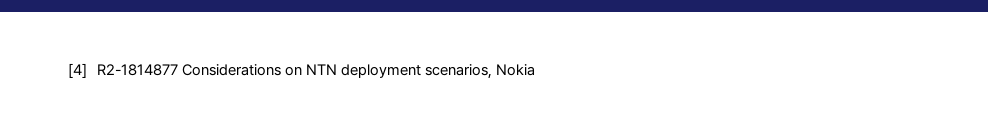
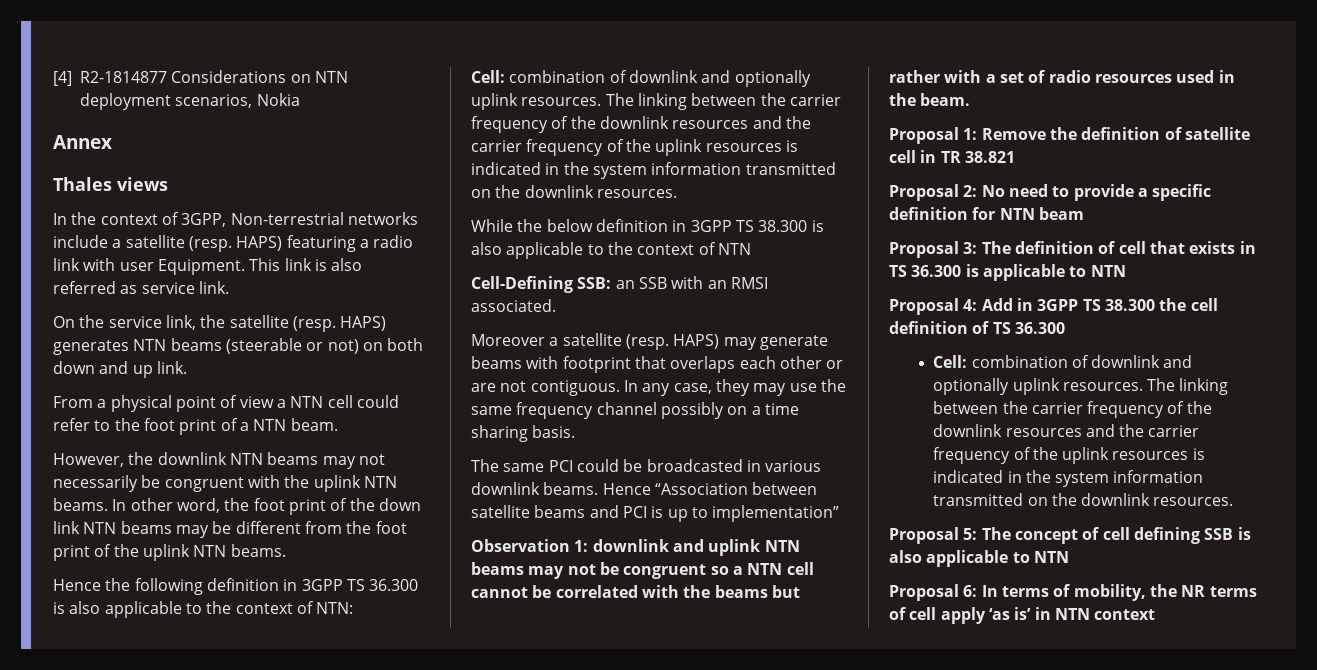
(535, 70) none -> [53,135,112,149] [53,177,168,191] [53,212,418,227] [53,235,414,252] [53,258,363,275] [53,281,229,294] [53,315,387,332] [53,338,424,355] [53,361,187,378] [53,395,399,412] [53,418,338,435] [53,452,385,469] [53,475,397,492] [53,498,421,515] [53,521,407,538] [53,544,286,561] [53,578,419,595] [53,601,354,618] [471,70,811,87] [471,93,841,110] [471,116,811,133] [471,139,798,156] [471,162,836,179] [471,185,677,198] [471,219,824,232] [471,242,751,259] [471,276,768,293] [471,299,556,312] [471,333,828,350] [471,356,844,373] [471,379,846,396] [471,402,799,419] [471,425,576,442] [471,459,822,472] [471,482,818,495] [471,505,840,522] [471,539,800,556] [471,562,814,579] [471,585,800,598] [889,70,1235,83] [889,93,971,106] [889,127,1250,144] [889,150,1015,163] [889,184,1212,201] [889,207,1084,220] [889,241,1256,258] [889,264,1126,281] [889,298,1218,315] [889,321,1065,334] [933,355,1193,368] [933,378,1229,395] [933,401,1212,418] [933,424,1200,437] [933,447,1205,464] [933,470,1204,487] [933,493,1234,506] [889,527,1251,544] [889,550,1069,567] [889,584,1257,601] [889,607,1156,624] // Annex // Thales views // In the context of 3GPP, Non-terrestrial networks include a satellite (resp. HAPS) featuring a radio link with user Equipment. This link is also referred as service link. // On the service link, the satellite (resp. HAPS) generates NTN beams (steerable or not) on both down and up link. // From a physical point of view a NTN cell could refer to the foot print of a NTN beam. // However, the downlink NTN beams may not necessarily be congruent with the uplink NTN beams. In other word, the foot print of the down link NTN beams may be different from the foot print of the uplink NTN beams. // Hence the following definition in 3GPP TS 36.300 is also applicable to the context of NTN: // Cell: combination of downlink and optionally uplink resources. The linking between the carrier frequency of the downlink resources and the carrier frequency of the uplink resources is indicated in the system information transmitted on the downlink resources. // While the below definition in 3GPP TS 38.300 is also applicable to the context of NTN // Cell-Defining SSB: an SSB with an RMSI associated. // Moreover a satellite (resp. HAPS) may generate beams with footprint that overlaps each other or are not contiguous. In any case, they may use the same frequency channel possibly on a time sharing basis. // The same PCI could be broadcasted in various downlink beams. Hence “Association between satellite beams and PCI is up to implementation” // Observation 1: downlink and uplink NTN beams may not be congruent so a NTN cell cannot be correlated with the beams but rather with a set of radio resources used in the beam. // Proposal 1: Remove the definition of satellite cell in TR 38.821 // Proposal 2: No need to provide a specific definition for NTN beam // Proposal 3: The definition of cell that exists in TS 36.300 is applicable to NTN // Proposal 4: Add in 3GPP TS 38.300 the cell definition of TS 36.300 // Cell: combination of downlink and optionally uplink resources. The linking between the carrier frequency of the downlink resources and the carrier frequency of the uplink resources is indicated in the system information transmitted on the downlink resources. // Proposal 5: The concept of cell defining SSB is also applicable to NTN // Proposal 6: In terms of mobility, the NR terms of cell apply ‘as is’ in NTN context

